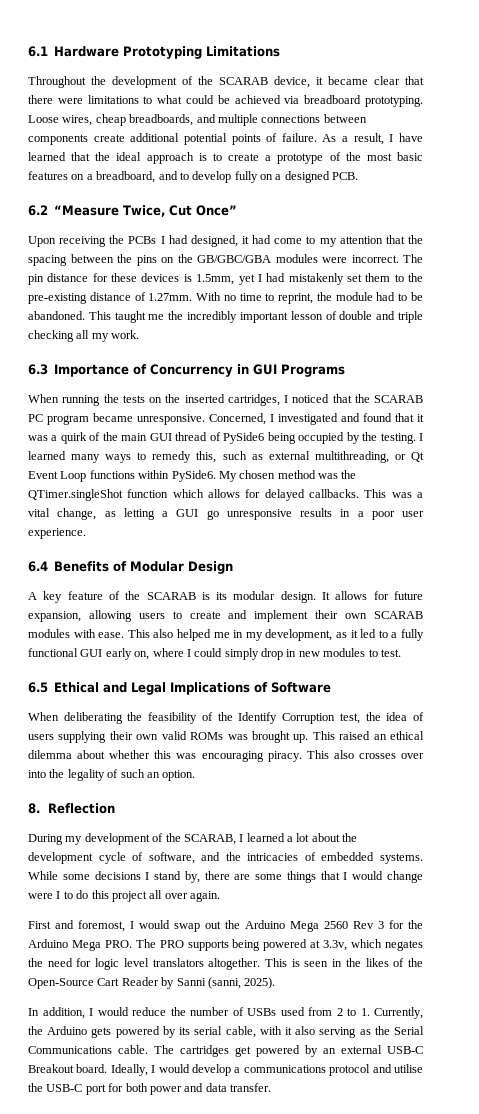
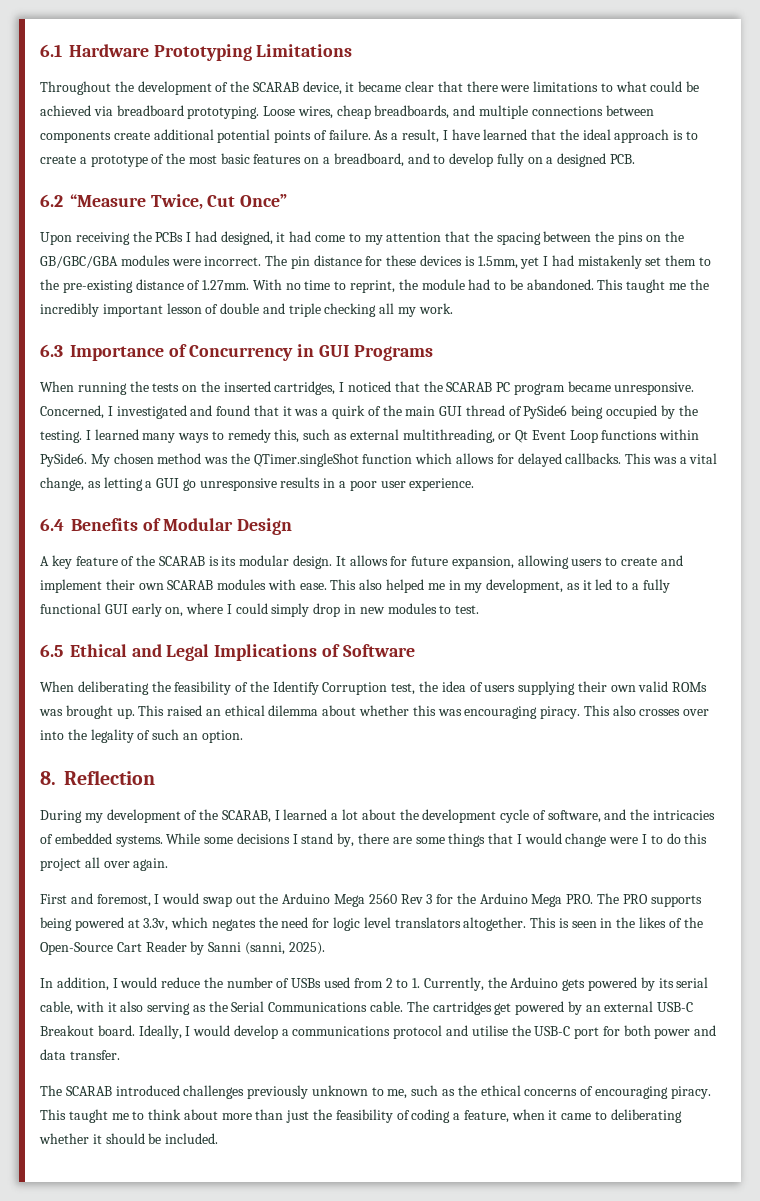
(271, 1087) none -> [40,1085,711,1099] [40,1109,682,1123] [39,1133,219,1144] // The SCARAB introduced challenges previously unknown to me, such as the ethical concerns of encouraging piracy. This taught me to think about more than just the feasibility of coding a feature, when it came to deliberating whether it should be included.

